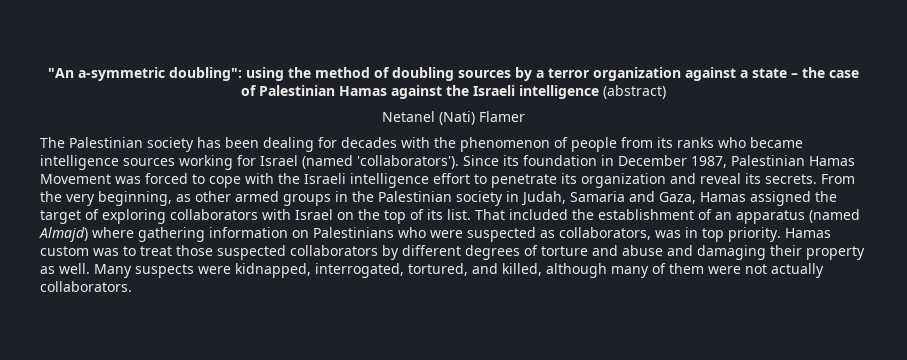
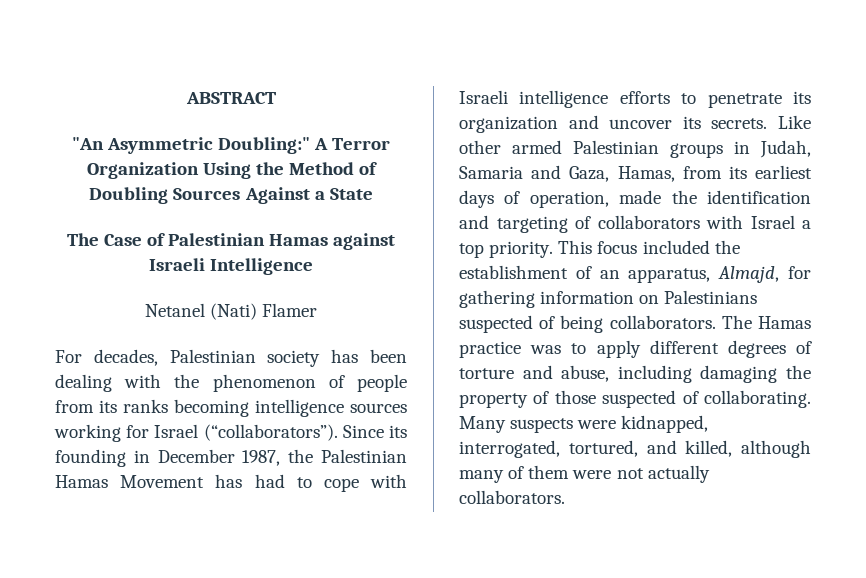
[48,67,859,81] [241,85,666,99] "An a-symmetric doubling": using the method of doubling sources by a terror organization against a state – the case of Palestinian Hamas against the Israeli intelligence (abstract) -> [185,92,276,104] [71,137,391,154] [86,162,378,179] [89,187,373,204] [66,233,396,250] [148,258,314,275] ABSTRACT // "An Asymmetric Doubling:" A Terror Organization Using the Method of Doubling Sources Against a State // The Case of Palestinian Hamas against Israeli Intelligence
[40,137,65,148] The -> [55,349,158,366] For decades,
[318,137,397,148] for decades -> (112, 383) none
[718,137,803,148] who became -> [174,399,249,417] becoming
[302,155,459,169] (named 'collaborators'). -> [203,424,338,441] (“collaborators”).
[523,155,597,166] foundation -> [55,449,126,467] founding
(727, 162) none -> [288,449,314,463] the
[115,173,188,184] was forced -> [215,474,285,488] has had
[278,173,470,188] the Israeli intelligence effort -> [459,90,670,108] Israeli intelligence efforts
[700,173,741,184] reveal -> [609,119,673,129] uncover
[821,174,855,184] [40,191,191,206] From the very beginning, as -> [778,115,811,129] Like
(279, 196) none -> [573,140,659,154] Palestinian
[352,191,837,206] [40,209,505,224] the Palestinian society in Judah, Samaria and Gaza, Hamas assigned the target of exploring collaborators with Israel on the top of its list. That -> [760,140,811,158] [459,165,812,182] [459,190,811,208] [459,215,811,233] [459,240,638,258] Judah, Samaria and Gaza, Hamas, from its earliest days of operation, made the identification and targeting of collaborators with Israel a top priority. This focus
[736,209,860,224] [39,227,831,242] [40,245,399,260] apparatus (named Almajd) where gathering information on Palestinians who were suspected as collaborators, was in top priority. Hamas custom was to treat those suspected collaborators by -> [628,266,811,283] [459,290,758,308] [459,315,811,333] [459,340,641,358] apparatus, Almajd, for gathering information on Palestinians suspected of being collaborators. The Hamas practice was to apply
[622,245,865,260] [40,263,90,274] abuse and damaging their property as well. -> [561,365,811,383] [459,390,811,408] abuse, including damaging the property of those suspected of collaborating.

